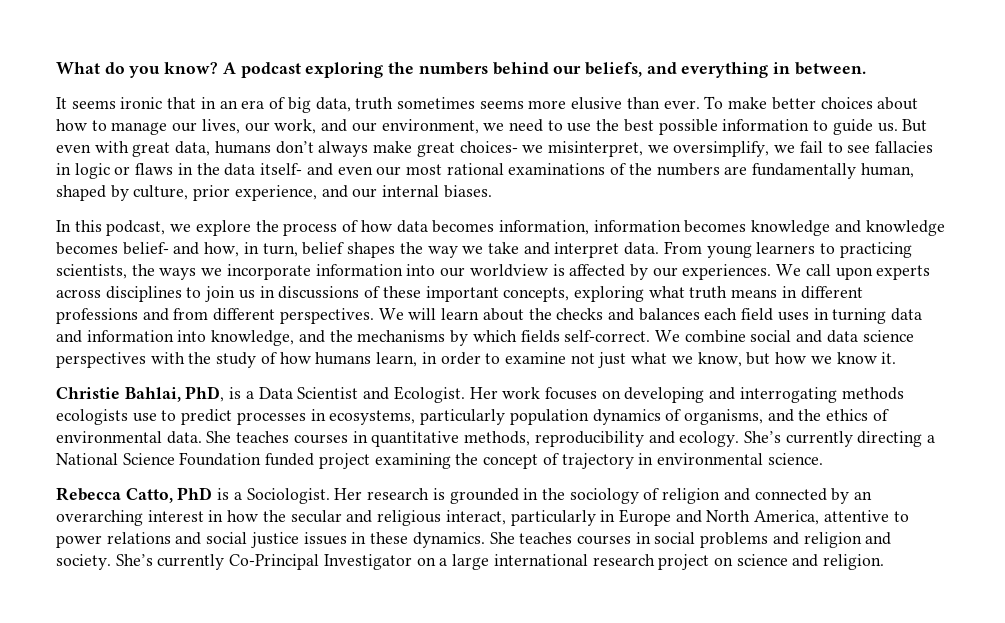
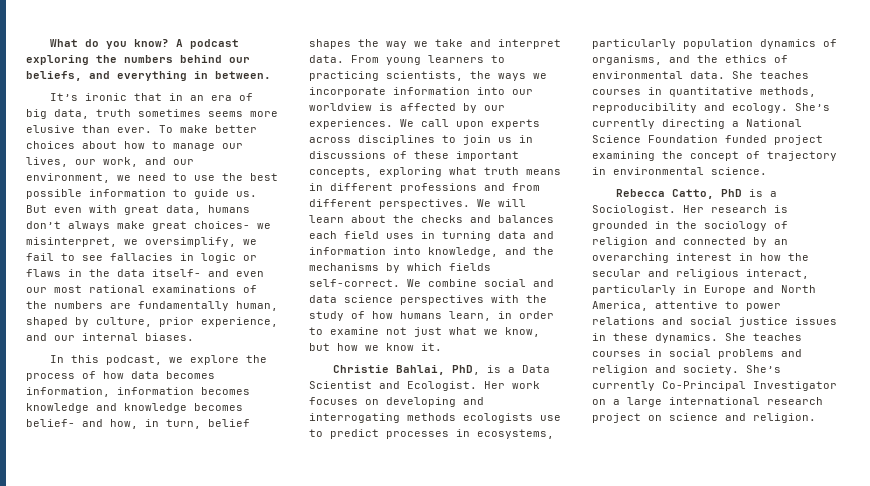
[56,97,116,109] It seems -> [50,93,79,101] It’s

